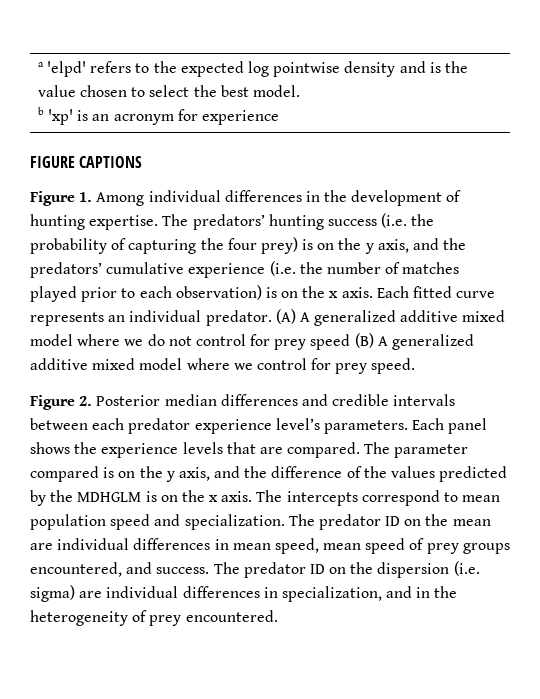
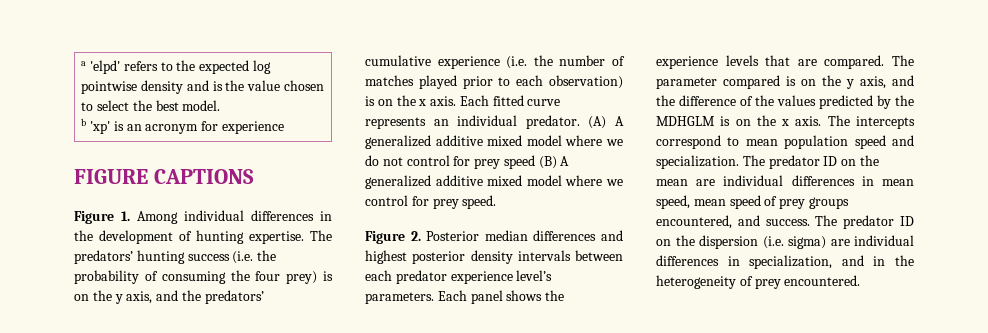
[128,239,197,254] capturing -> [161,271,226,284] consuming
[332,394,390,406] credible -> [365,250,513,264] highest posterior density

